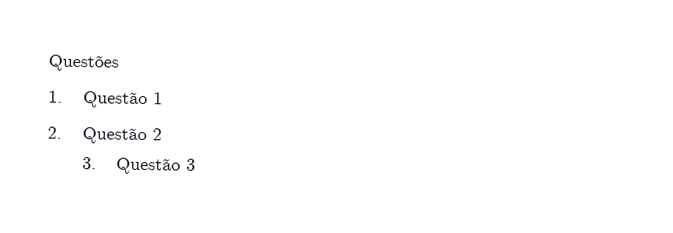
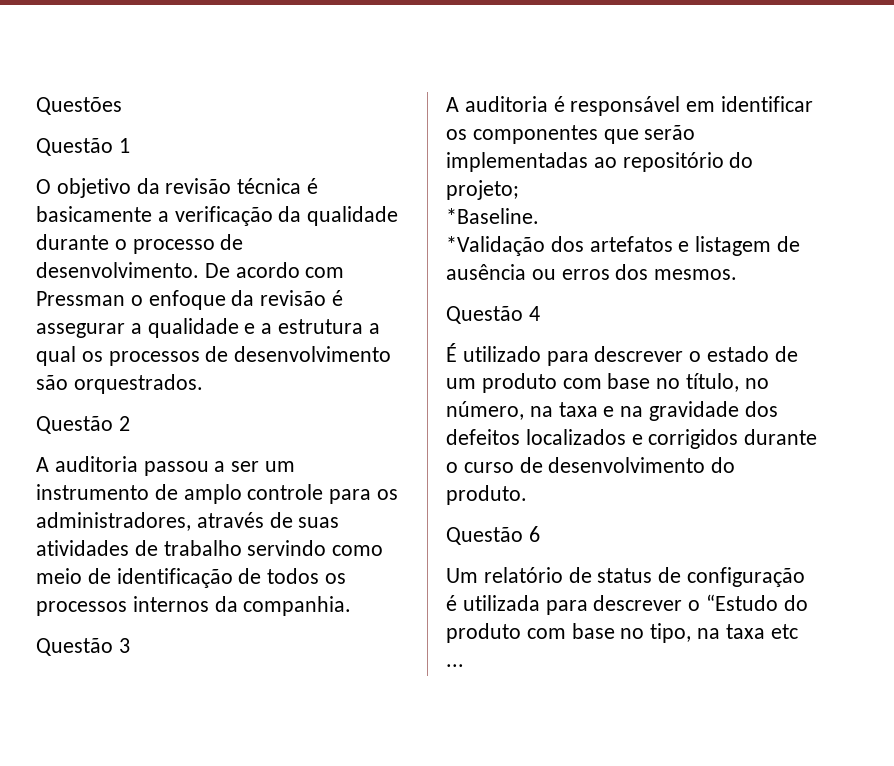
[48,90,63,103] 1. -> (122, 106) none
[47,126,162,145] [81,157,197,175] 2. Questão 2 // 3. Questão 3 -> [36,178,319,198] [36,206,399,226] [36,234,244,254] [36,262,345,278] [36,290,344,310] [36,318,380,338] [36,346,392,366] [36,374,203,394] [36,416,130,434] [36,456,296,476] [36,484,399,504] [36,512,340,531] [36,540,384,556] [36,568,347,588] [36,596,352,616] [36,638,130,656] [446,96,814,116] [446,125,696,144] [446,152,754,172] [446,180,519,200] [446,208,539,224] [446,236,801,256] [446,264,738,280] [446,306,540,324] [446,343,798,366] [446,373,769,393] [446,401,778,421] [446,429,818,449] [446,457,736,473] [446,485,527,505] [446,526,540,545] [446,567,806,587] [446,594,808,615] [446,623,798,643] [446,664,464,667] O objetivo da revisão técnica é basicamente a verificação da qualidade durante o processo de desenvolvimento. De acordo com Pressman o enfoque da revisão é assegurar a qualidade e a estrutura a qual os processos de desenvolvimento são orquestrados. // Questão 2 // A auditoria passou a ser um instrumento de amplo controle para os administradores, através de suas atividades de trabalho servindo como meio de identificação de todos os processos internos da companhia. // Questão 3 // A auditoria é responsável em identificar os componentes que serão implementadas ao repositório do projeto; // *Baseline. // *Validação dos artefatos e listagem de ausência ou erros dos mesmos. // Questão 4 // É utilizado para descrever o estado de um produto com base no título, no número, na taxa e na gravidade dos defeitos localizados e corrigidos durante o curso de desenvolvimento do produto. // Questão 6 // Um relatório de status de configuração é utilizada para descrever o “Estudo do produto com base no tipo, na taxa etc ...

